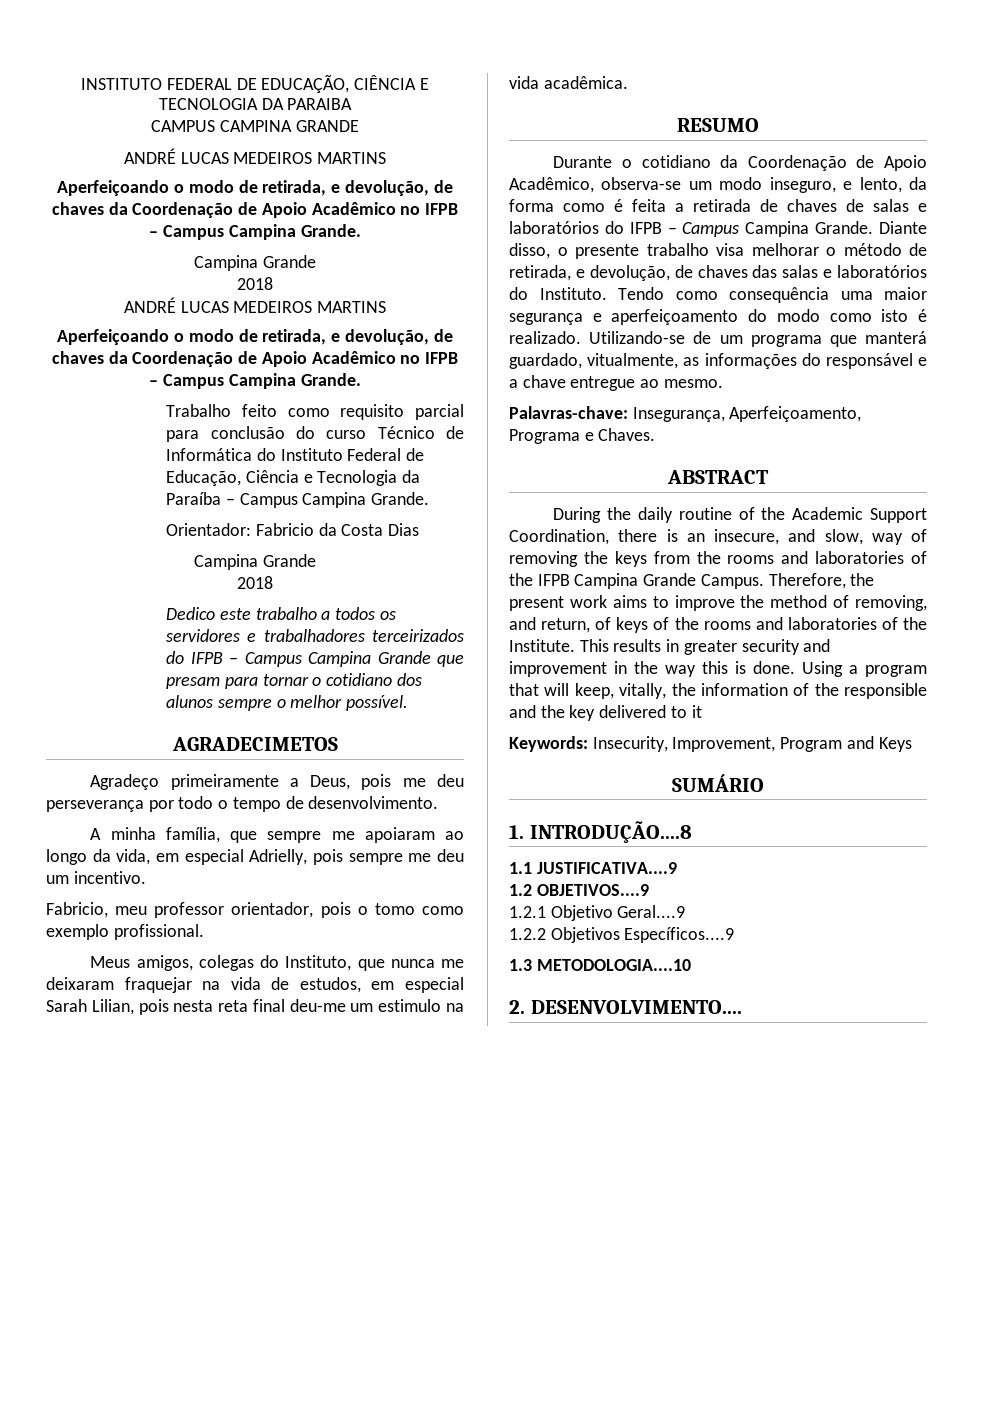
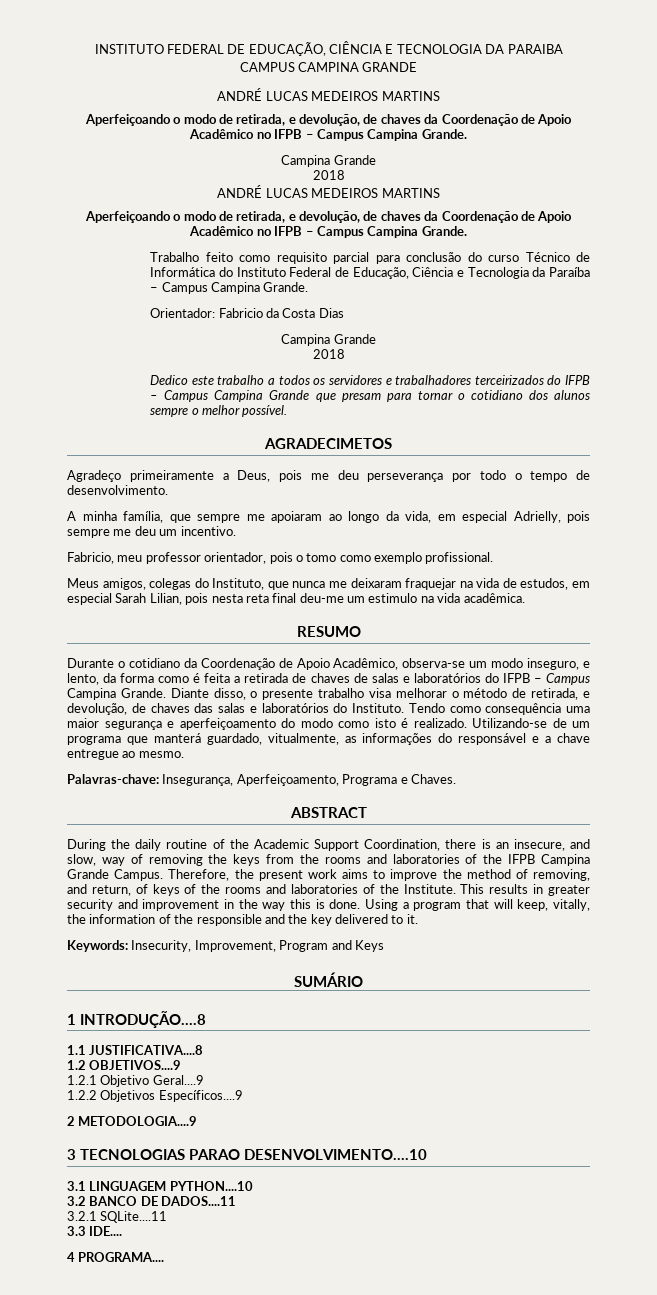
[691,705,702,718] it -> [406,914,418,924] it.
[509,825,524,839] 1. -> [67,1014,76,1025] 1
[536,862,677,874] JUSTIFICATIVA....9 -> [89,1045,204,1055] JUSTIFICATIVA....8
[509,959,691,971] [509,1000,742,1014] 1.3 METODOLOGIA....10 // 2. DESENVOLVIMENTO.... -> [67,1116,198,1126] [67,1149,427,1160] [67,1181,253,1191] [67,1196,237,1206] [67,1211,168,1223] [67,1226,123,1236] [67,1252,165,1262] 2 METODOLOGIA....9 // 3 TECNOLOGIAS PARAO DESENVOLVIMENTO....10 // 3.1 LINGUAGEM PYTHON....10 // 3.2 BANCO DE DADOS....11 // 3.2.1 SQLite....11 // 3.3 IDE.... // 4 PROGRAMA....

